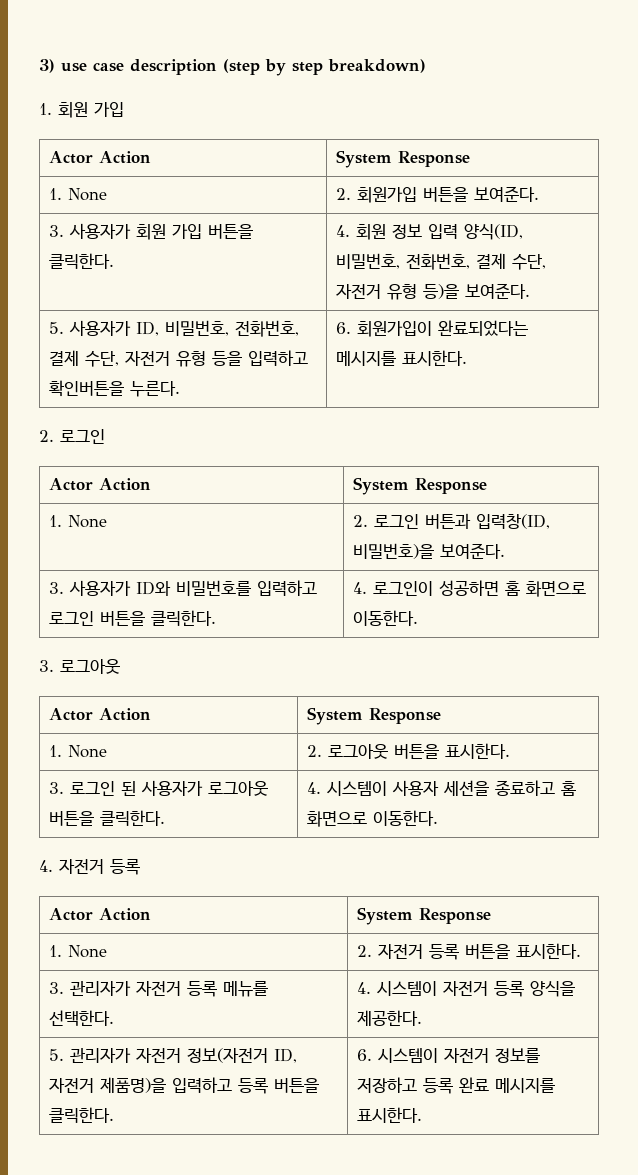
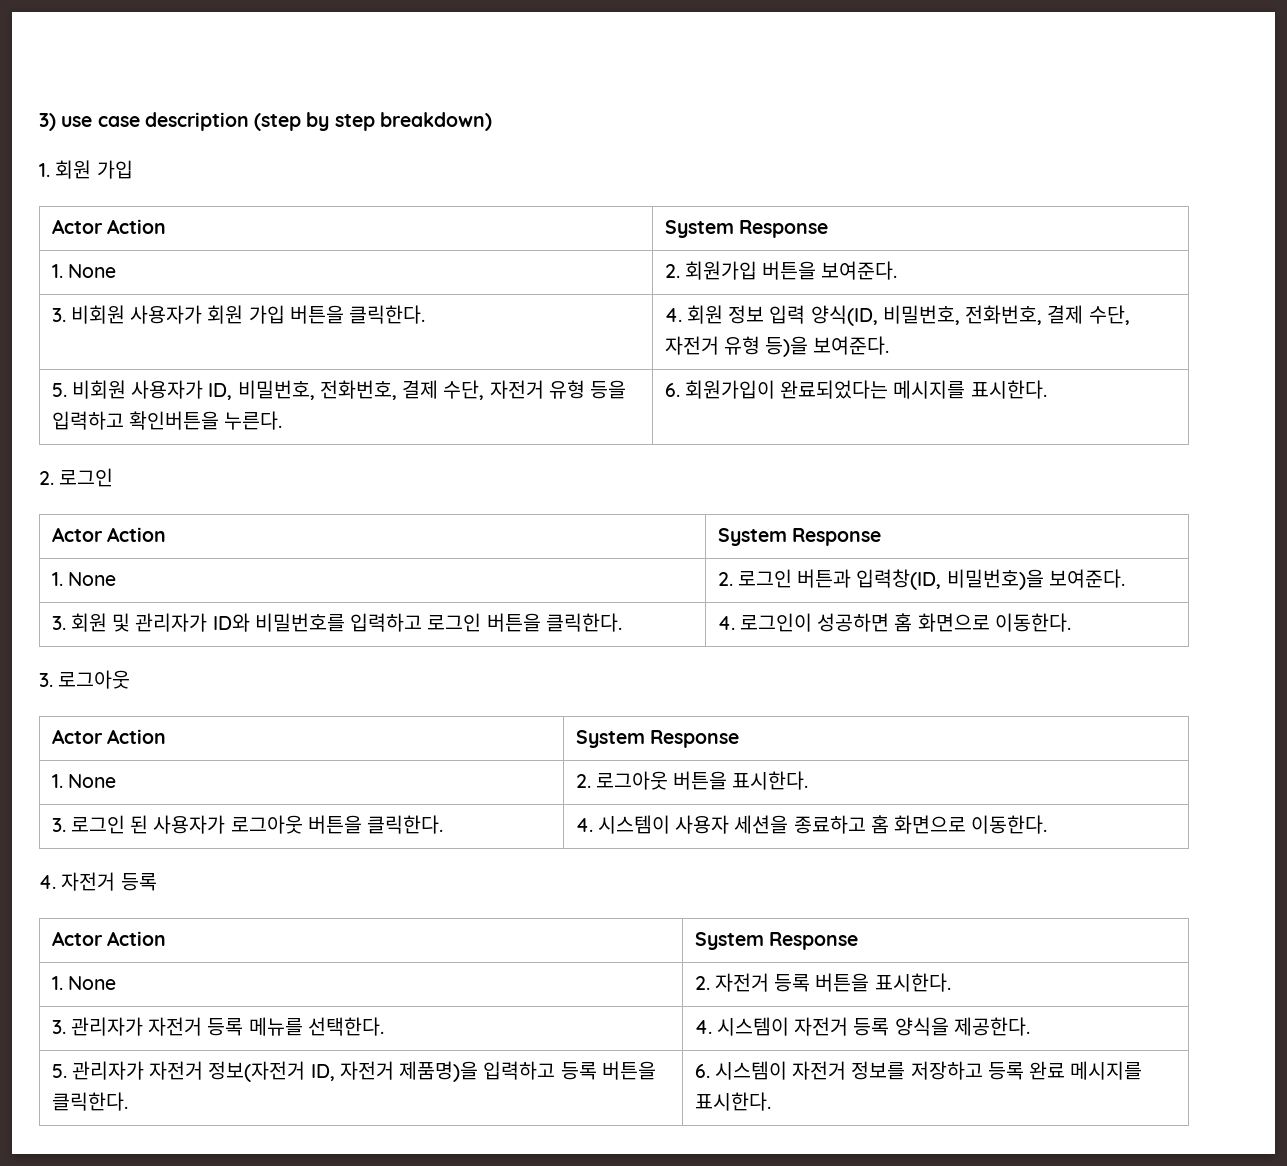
(64, 231) none -> [70,305,125,324] 비회원
(64, 328) none -> [71,380,126,399] 비회원
[68,580,131,596] 사용자가 -> [70,613,208,632] 회원 및 관리자가

